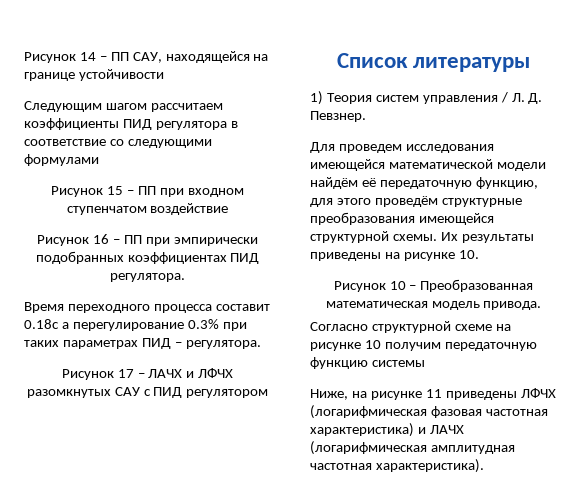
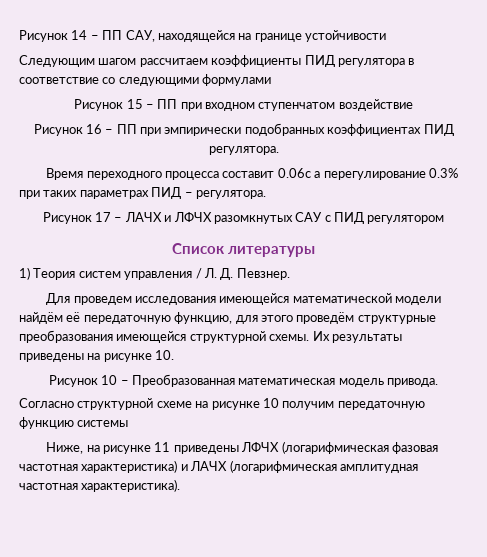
[24,319,59,329] 0.18с -> [277,168,311,178] 0.06с

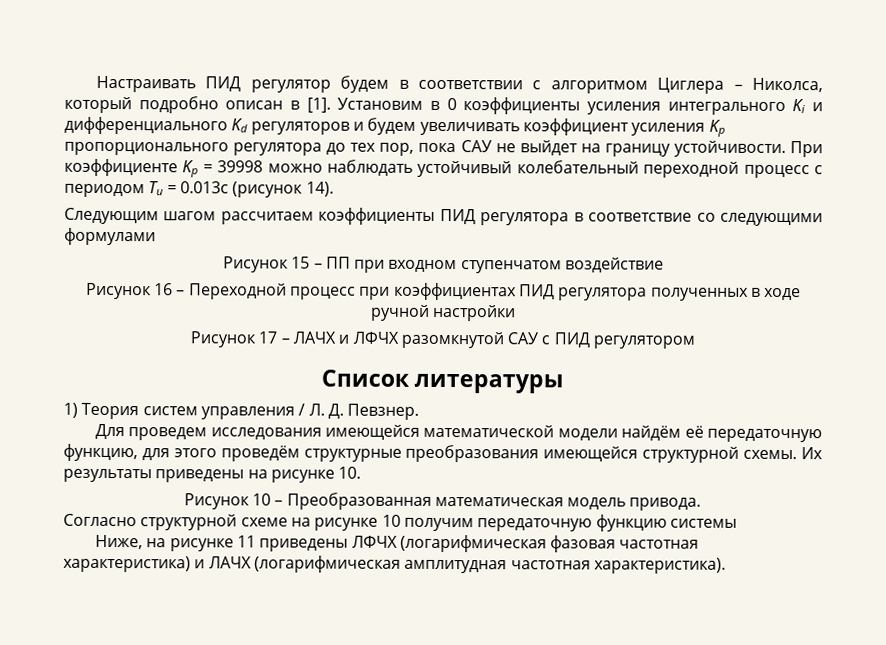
[19,30,386,42] Рисунок 14 – ПП САУ, находящейся на границе устойчивости -> [95,75,823,94] [64,96,823,116] [64,116,725,137] [64,140,823,158] [64,158,824,179] [64,181,334,198] Настраивать ПИД регулятор будем в соответствии с алгоритмом Циглера – Николса, который подробно описан в [1]. Установим в 0 коэффициенты усиления интегрального Ki и дифференциального Kd регуляторов и будем увеличивать коэффициент усиления Kp пропорционального регулятора до тех пор, пока САУ не выйдет на границу устойчивости. При коэффициенте Kp = 39998 можно наблюдать устойчивый колебательный переходной процесс с периодом Тu = 0.013с (рисунок 14).
[116,123,454,136] [208,146,279,155] [46,168,458,180] [19,187,266,199] ПП при эмпирически подобранных коэффициентах ПИД регулятора. // Время переходного процесса составит 0.06с а перегулирование 0.3% при таких параметрах ПИД – регулятора. -> [188,282,802,301] [370,304,517,322] Переходной процесс при коэффициентах ПИД регулятора полученных в ходе ручной настройки
[213,215,293,224] разомкнутых -> [400,331,504,349] разомкнутой

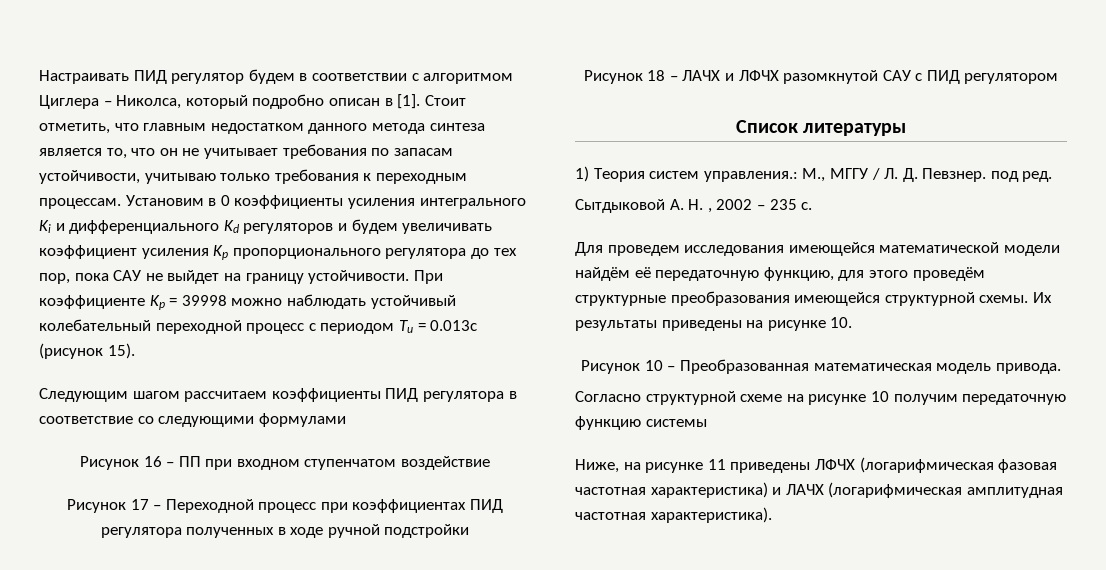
(331, 105) none -> [424,95,466,106] [39,123,485,134] [39,144,453,159] [39,169,467,184] [39,198,121,209] Стоит отметить, что главным недостатком данного метода синтеза является то, что он не учитывает требования по запасам устойчивости, учитываю только требования к переходным процессам.
[305,181,334,197] 14). -> [107,343,135,359] 15).
[291,256,311,269] 15 -> [143,456,162,467] 16
[154,283,174,296] 16 -> [130,499,149,510] 17
[433,304,517,322] [189,331,278,348] настройки // Рисунок 17 -> [384,524,470,538] [583,70,666,84] подстройки // Рисунок 18
[200,406,295,420] управления -> [703,168,868,182] управления.: М., МГГУ
(420, 411) none -> [990,171,1053,182] [575,199,813,213] под ред. // Сытдыковой А. Н. , 2002 – 235 с.

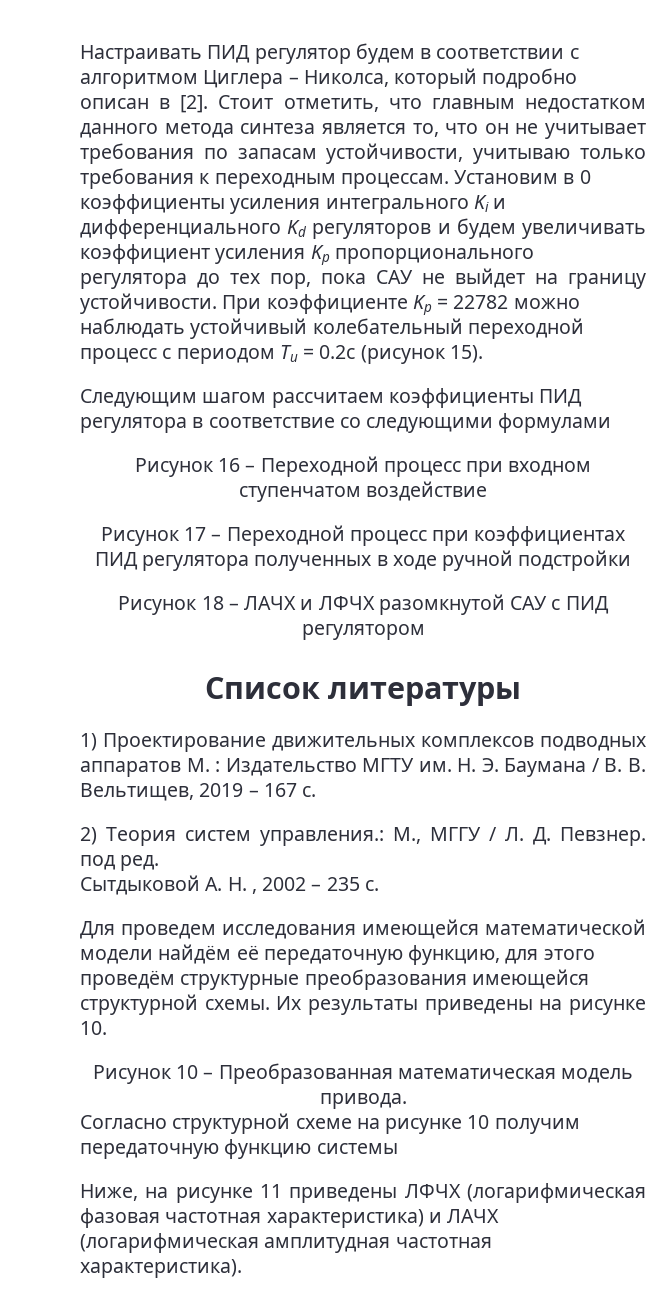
[397,94,421,109] [1]. -> [180,95,209,113] [2].
[181,295,227,306] 39998 -> [453,295,509,309] 22782
[430,320,478,331] 0.013с -> [319,345,356,359] 0.2с
[178,456,201,467] ПП -> [260,456,461,477] Переходной процесс
(589, 174) none -> [103,733,646,752] [80,758,646,777] [80,783,317,801] [80,827,97,845] Проектирование движительных комплексов подводных аппаратов М. : Издательство МГТУ им. Н. Э. Баумана / В. В. Вельтищев, 2019 – 167 с. // 2)

